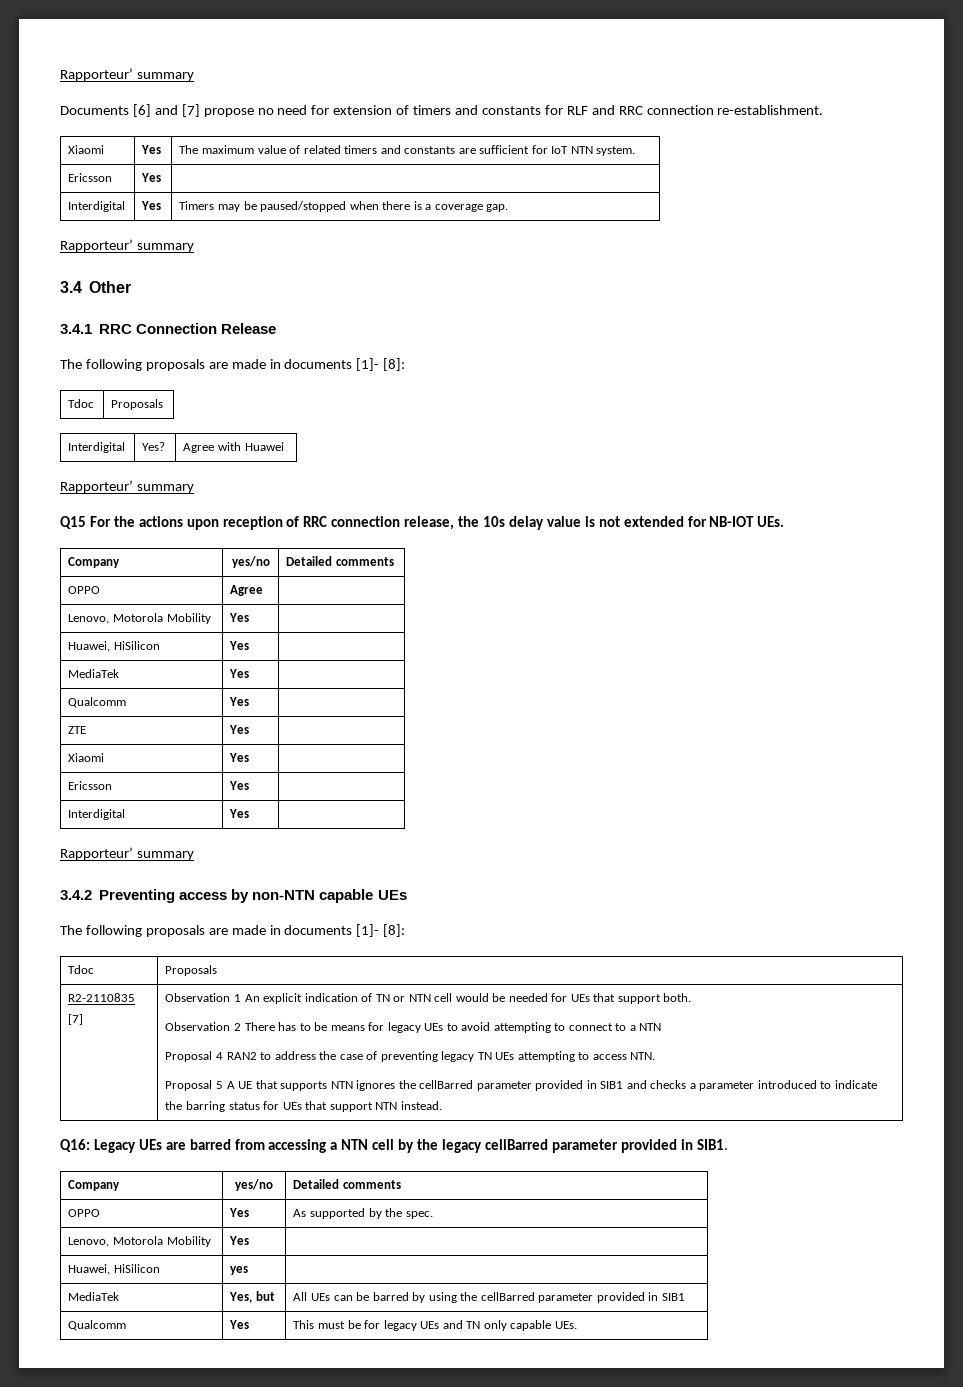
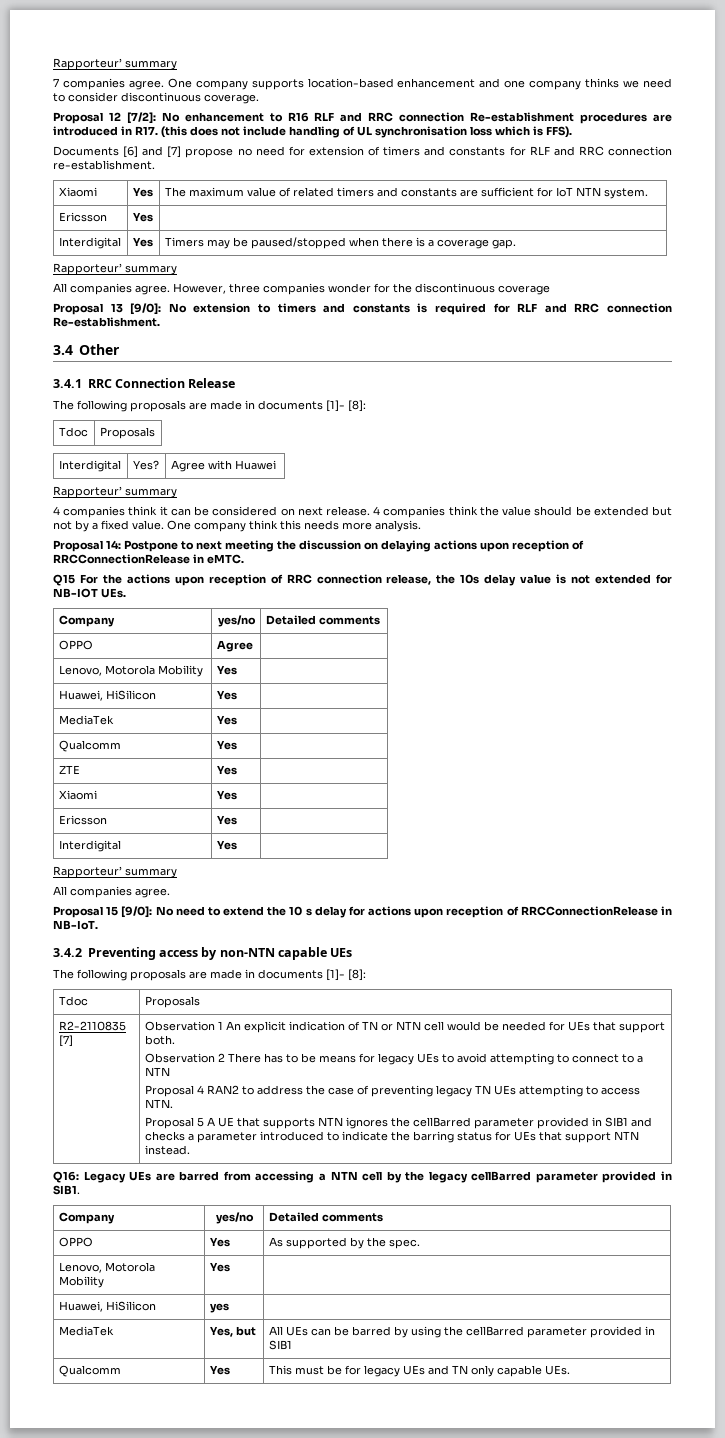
[60,68,194,81] Rapporteur’ summary -> [53,58,177,70] [53,78,672,90] [53,92,259,104] [53,112,672,124] [53,126,572,138] Rapporteur’ summary // 7 companies agree. One company supports location-based enhancement and one company thinks we need to consider discontinuous coverage. // Proposal 12 [7/2]: No enhancement to R16 RLF and RRC connection Re-establishment procedures are introduced in R17. (this does not include handling of UL synchronisation loss which is FFS).
(194, 247) none -> [53,283,550,295] [53,303,673,315] [53,317,160,327] // All companies agree. However, three companies wonder for the discontinuous coverage // Proposal 13 [9/0]: No extension to timers and constants is required for RLF and RRC connection Re-establishment.
(194, 488) none -> [53,506,672,518] [53,520,421,532] [53,540,584,552] [53,554,244,564] // 4 companies think it can be considered on next release. 4 companies think the value should be extended but not by a fixed value. One company think this needs more analysis. // Proposal 14: Postpone to next meeting the discussion on delaying actions upon reception of RRCConnectionRelease in eMTC.
(194, 855) none -> [53,886,170,898] [53,906,673,918] [53,920,98,930] // All companies agree. // Proposal 15 [9/0]: No need to extend the 10 s delay for actions upon reception of RRCConnectionRelease in NB-IoT.

